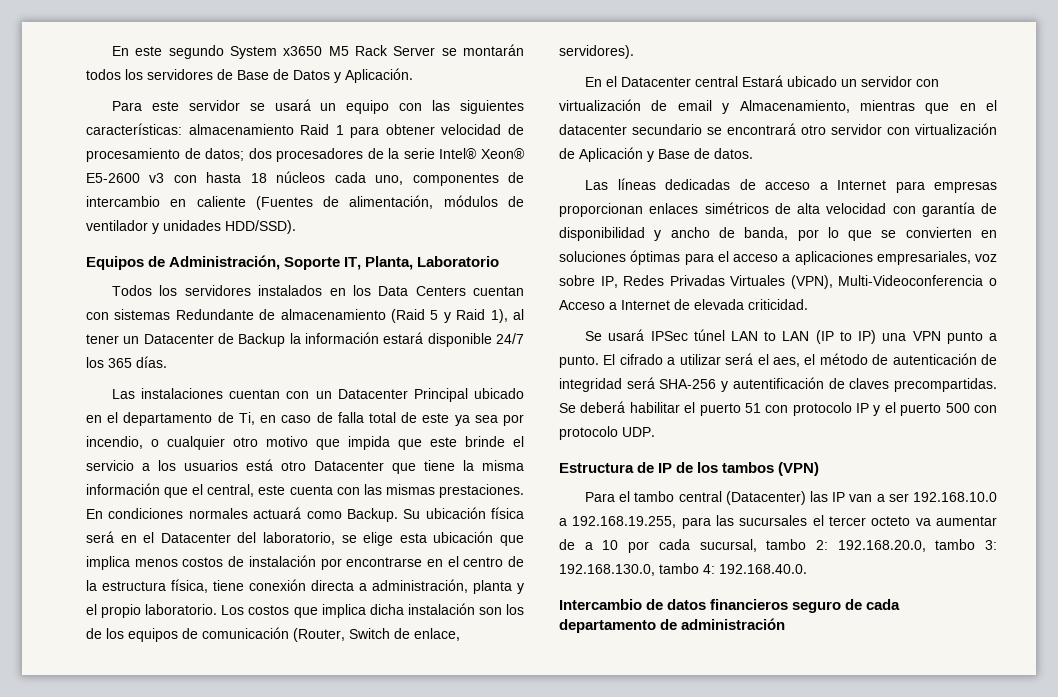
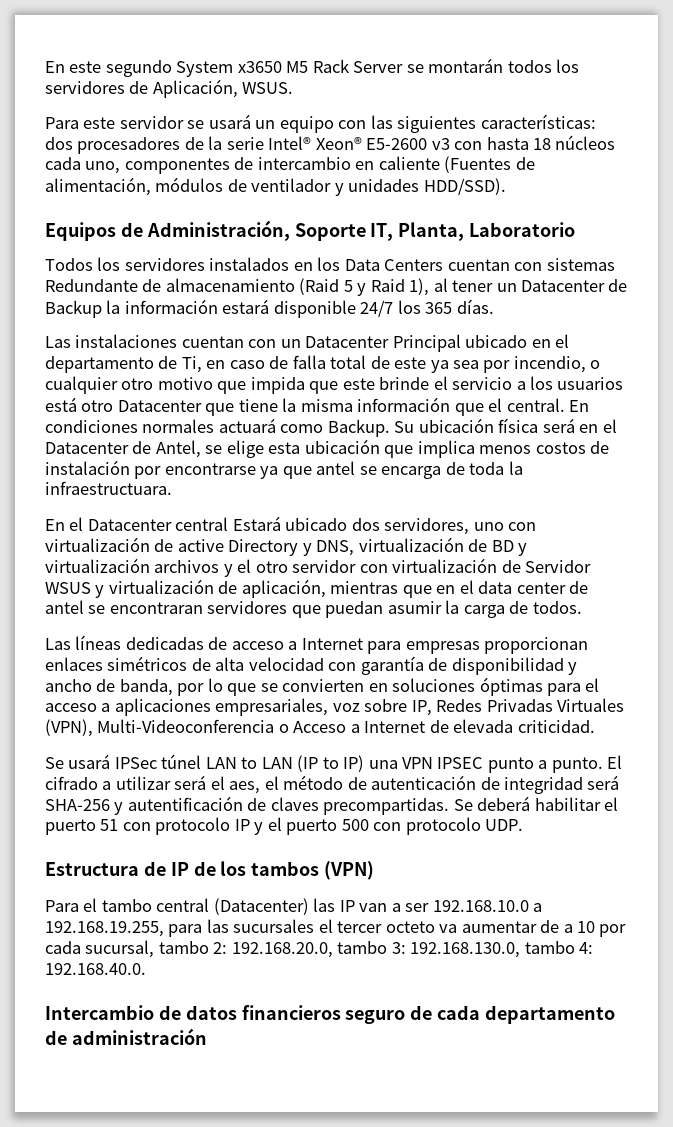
[237,68,413,83] Base de Datos y Aplicación. -> [152,79,294,98] Aplicación, WSUS.
[188,124,524,138] [86,148,245,162] almacenamiento Raid 1 para obtener velocidad de procesamiento de datos; -> (596, 121) none
[207,484,524,498] central, este cuenta con las mismas prestaciones. -> [506,398,565,412] central.
[237,532,335,545] del laboratorio, -> [132,440,201,458] de Antel,
[426,556,524,567] [86,579,524,594] [86,603,524,618] [86,627,460,642] [559,45,634,59] en el centro de la estructura física, tiene conexión directa a administración, planta y el propio laboratorio. Los costos que implica dicha instalación son los de los equipos de comunicación (Router, Switch de enlace, servidores). -> [260,461,523,479] [45,481,172,495] ya que antel se encarga de toda la infraestructuara.
[841,76,940,87] [559,99,997,114] [559,123,796,135] un servidor con virtualización de email y Almacenamiento, mientras que en el datacenter secundario se encontrará -> [351,518,537,535] [45,537,528,556] [45,558,252,577] dos servidores, uno con virtualización de active Directory y DNS, virtualización de BD y virtualización archivos y el
[579,147,753,162] Aplicación y Base de datos. -> [525,560,592,573] [45,579,589,598] [45,600,582,618] Servidor WSUS y virtualización de aplicación, mientras que en el data center de antel se encontraran servidores que puedan asumir la carga de todos.
(941, 336) none -> [437,757,484,769] IPSEC

